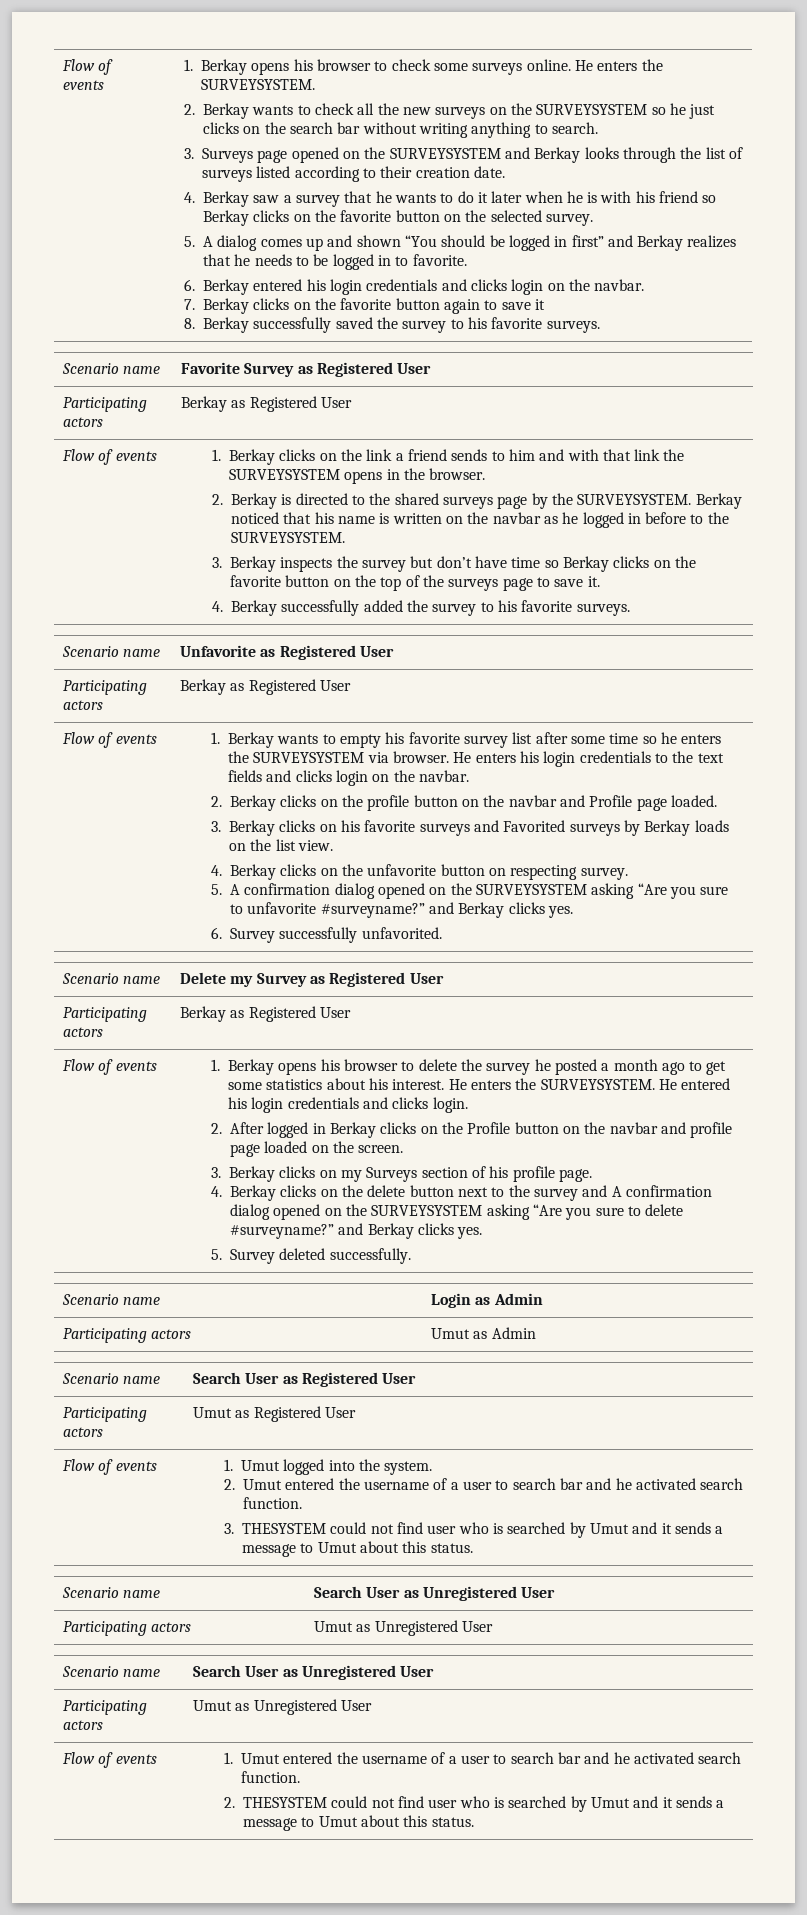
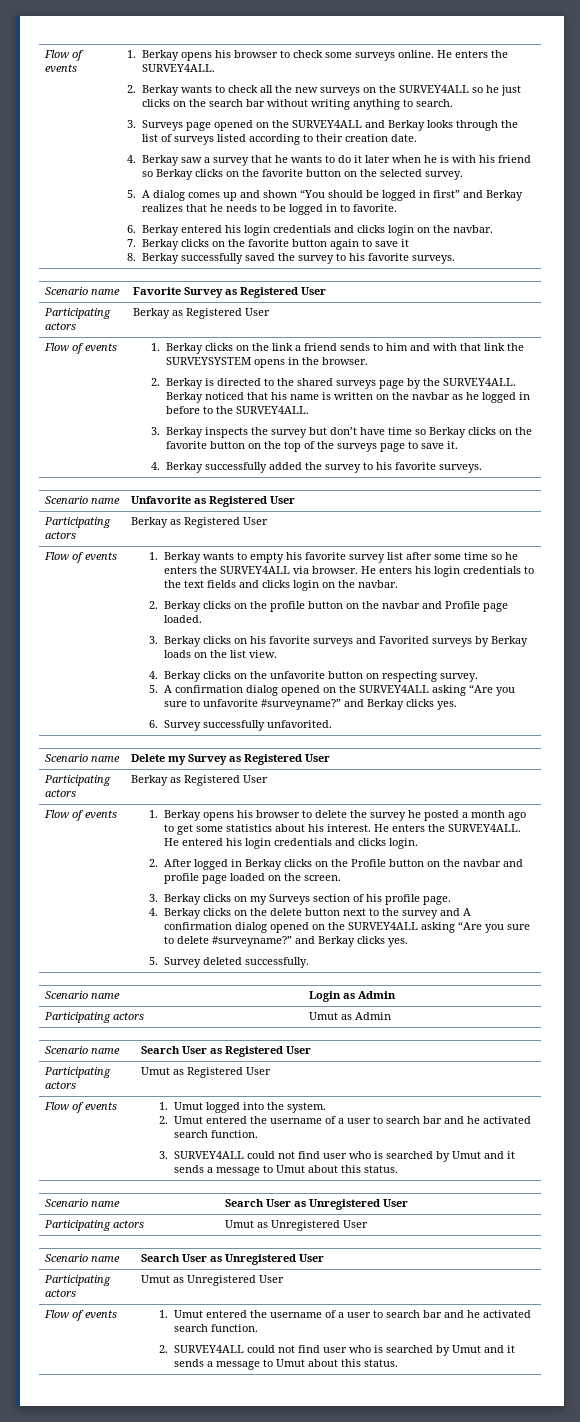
[201,79,316,90] SURVEYSYSTEM. -> [141,64,215,72] SURVEY4ALL.
[536,104,648,115] SURVEYSYSTEM -> [398,85,469,93] SURVEY4ALL
[389,148,501,159] SURVEYSYSTEM -> [291,120,362,128] SURVEY4ALL
[577,494,692,505] SURVEYSYSTEM. -> [442,378,516,386] SURVEY4ALL.
[231,532,346,543] SURVEYSYSTEM. -> [235,406,309,414] SURVEY4ALL.
[253,752,365,763] SURVEYSYSTEM -> [219,566,290,574] SURVEY4ALL
[475,884,587,895] SURVEYSYSTEM -> [358,685,429,693] SURVEY4ALL
[540,1079,655,1090] SURVEYSYSTEM. -> [447,824,521,832] SURVEY4ALL.
[371,1205,483,1216] SURVEYSYSTEM -> [347,922,418,930] SURVEY4ALL
[242,1523,327,1534] THESYSTEM -> [173,1151,244,1159] SURVEY4ALL
[243,1797,328,1808] THESYSTEM -> [173,1345,244,1353] SURVEY4ALL

